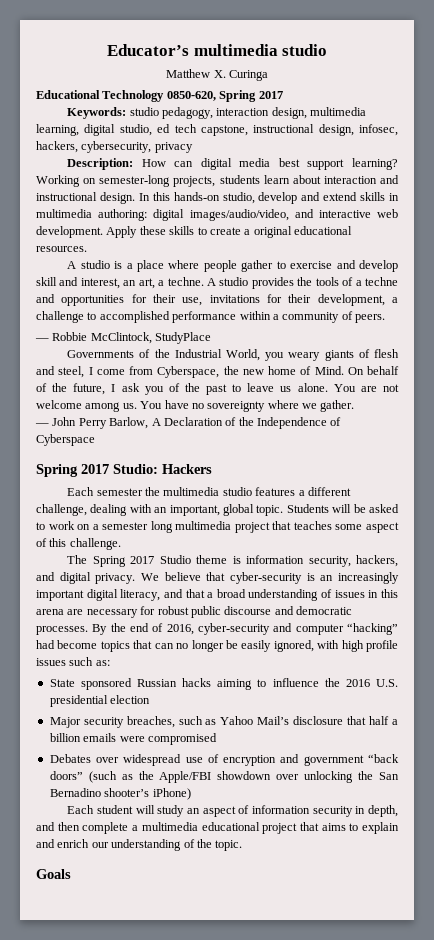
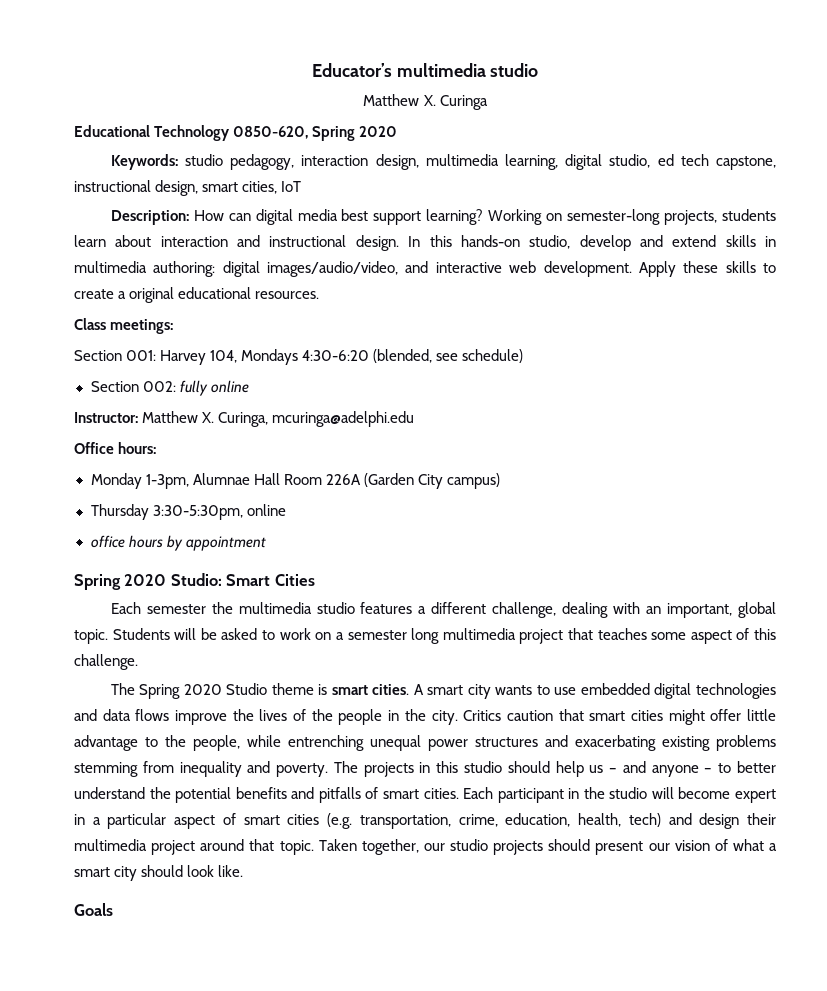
[258,91,283,99] 2017 -> [359,126,398,137] 2020
[359,124,398,136] [36,141,193,153] infosec, hackers, cybersecurity, privacy -> [202,181,302,194] smart cities, IoT
[67,260,398,272] [36,277,399,289] [36,294,398,306] [36,311,385,323] [35,332,212,344] [67,349,399,361] [36,366,399,378] [36,383,399,395] [36,400,355,412] [35,417,342,429] [36,434,95,446] [36,464,212,477] A studio is a place where people gather to exercise and develop skill and interest, an art, a techne. A studio provides the tools of a techne and opportunities for their use, invitations for their development, a challenge to accomplished performance within a community of peers. // — Robbie McClintock, StudyPlace // Governments of the Industrial World, you weary giants of flesh and steel, I come from Cyberspace, the new home of Mind. On behalf of the future, I ask you of the past to leave us alone. You are not welcome among us. You have no sovereignty where we gather. // — John Perry Barlow, A Declaration of the Independence of Cyberspace // Spring 2017 Studio: Hackers -> [74,318,174,334] [74,349,524,365] [90,380,249,396] [74,411,415,427] [74,442,157,454] [90,473,500,489] [90,504,286,520] [90,535,266,551] [74,573,315,590] Class meetings: // Section 001: Harvey 104, Mondays 4:30-6:20 (blended, see schedule) // Section 002: fully online // Instructor: Matthew X. Curinga, mcuringa@adelphi.edu // Office hours: // Monday 1-3pm, Alumnae Hall Room 226A (Garden City campus) // Thursday 3:30-5:30pm, online // office hours by appointment // Spring 2020 Studio: Smart Cities
[130,556,155,564] 2017 -> [183,684,222,695] 2020
[246,555,398,567] [36,572,400,584] [36,589,398,601] [36,606,352,618] [36,623,398,635] [36,640,399,652] [36,657,110,666] [49,678,399,690] [49,695,151,707] [49,716,399,728] [49,733,217,745] [49,754,399,766] [49,771,400,783] [49,788,191,800] [67,805,398,817] [36,822,399,834] [36,839,243,851] information security, hackers, and digital privacy. We believe that cyber-security is an increasingly important digital literacy, and that a broad understanding of issues in this arena are necessary for robust public discourse and democratic processes. By the end of 2016, cyber-security and computer “hacking” had become topics that can no longer be easily ignored, with high profile issues such as: // State sponsored Russian hacks aiming to influence the 2016 U.S. presidential election // Major security breaches, such as Yahoo Mail’s disclosure that half a billion emails were compromised // Debates over widespread use of encryption and government “back doors” (such as the Apple/FBI showdown over unlocking the San Bernadino shooter’s iPhone) // Each student will study an aspect of information security in depth, and then complete a multimedia educational project that aims to explain and enrich our understanding of the topic. -> [331,683,776,699] [74,709,777,725] [74,735,776,751] [74,761,777,777] [74,787,776,803] [74,813,777,829] [74,839,777,855] [74,865,244,881] smart cities. A smart city wants to use embedded digital technologies and data flows improve the lives of the people in the city. Critics caution that smart cities might offer little advantage to the people, while entrenching unequal power structures and exacerbating existing problems stemming from inequality and poverty. The projects in this studio should help us – and anyone – to better understand the potential benefits and pitfalls of smart cities. Each participant in the studio will become expert in a particular aspect of smart cities (e.g. transportation, crime, education, health, tech) and design their multimedia project around that topic. Taken together, our studio projects should present our vision of what a smart city should look like.

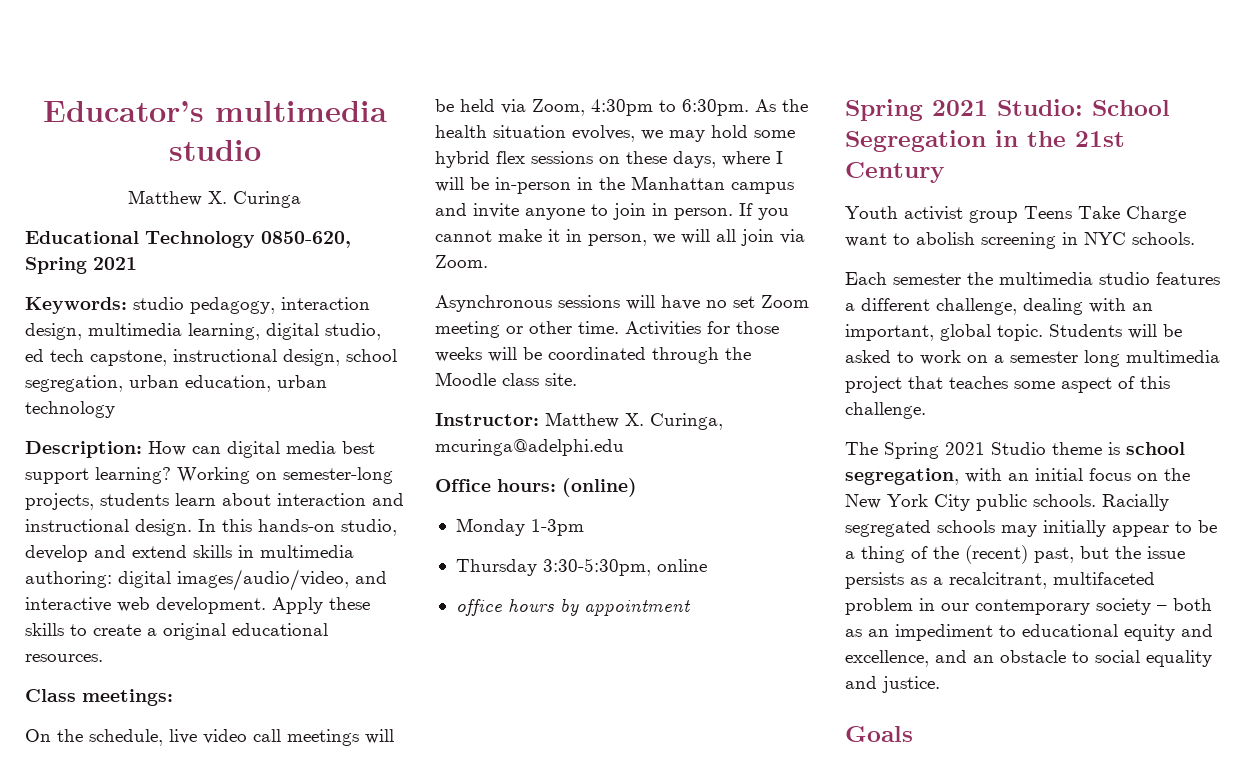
[359,126,398,137] 2020 -> [93,257,137,270] 2021
[202,181,302,194] smart cities, IoT -> [346,349,397,362] [25,375,327,392] [25,401,115,418] school segregation, urban education, urban technology
[74,349,524,365] [90,380,249,396] Section 001: Harvey 104, Mondays 4:30-6:20 (blended, see schedule) // Section 002: fully online -> [25,729,394,746] [435,99,808,116] [435,125,795,142] [435,151,783,168] [435,176,794,194] [435,203,789,220] [435,229,805,246] [435,255,488,268] [435,295,809,312] [435,321,779,338] [435,347,751,364] [435,372,577,386] On the schedule, live video call meetings will be held via Zoom, 4:30pm to 6:30pm. As the health situation evolves, we may hold some hybrid flex sessions on these days, where I will be in-person in the Manhattan campus and invite anyone to join in person. If you cannot make it in person, we will all join via Zoom. // Asynchronous sessions will have no set Zoom meeting or other time. Activities for those weeks will be coordinated through the Moodle class site.
(157, 448) none -> [562,478,637,497] (online)
[145,473,500,489] 1-3pm, Alumnae Hall Room 226A (Garden City campus) -> [530,519,584,536] 1-3pm
[124,573,315,586] 2020 Studio: Smart Cities -> [932,99,1170,116] [845,130,1125,152] [845,162,945,183] [845,206,1186,223] [845,232,1195,249] 2021 Studio: School Segregation in the 21st Century // Youth activist group Teens Take Charge want to abolish screening in NYC schools.
[183,684,222,695] 2020 -> [945,442,985,455] 2021
[331,683,776,699] [74,709,777,725] [74,735,776,751] [74,761,777,777] [74,787,776,803] [74,813,777,829] [74,839,777,855] [74,865,244,881] smart cities. A smart city wants to use embedded digital technologies and data flows improve the lives of the people in the city. Critics caution that smart cities might offer little advantage to the people, while entrenching unequal power structures and exacerbating existing problems stemming from inequality and poverty. The projects in this studio should help us – and anyone – to better understand the potential benefits and pitfalls of smart cities. Each participant in the studio will become expert in a particular aspect of smart cities (e.g. transportation, crime, education, health, tech) and design their multimedia project around that topic. Taken together, our studio projects should present our vision of what a smart city should look like. -> [1126,442,1185,455] [845,468,1190,485] [845,494,1169,511] [845,520,1217,537] [845,545,1185,564] [845,572,1155,589] [845,598,1212,615] [845,624,1213,641] [845,650,1212,667] [845,676,940,693] school segregation, with an initial focus on the New York City public schools. Racially segregated schools may initially appear to be a thing of the (recent) past, but the issue persists as a recalcitrant, multifaceted problem in our contemporary society – both as an impediment to educational equity and excellence, and an obstacle to social equality and justice.

